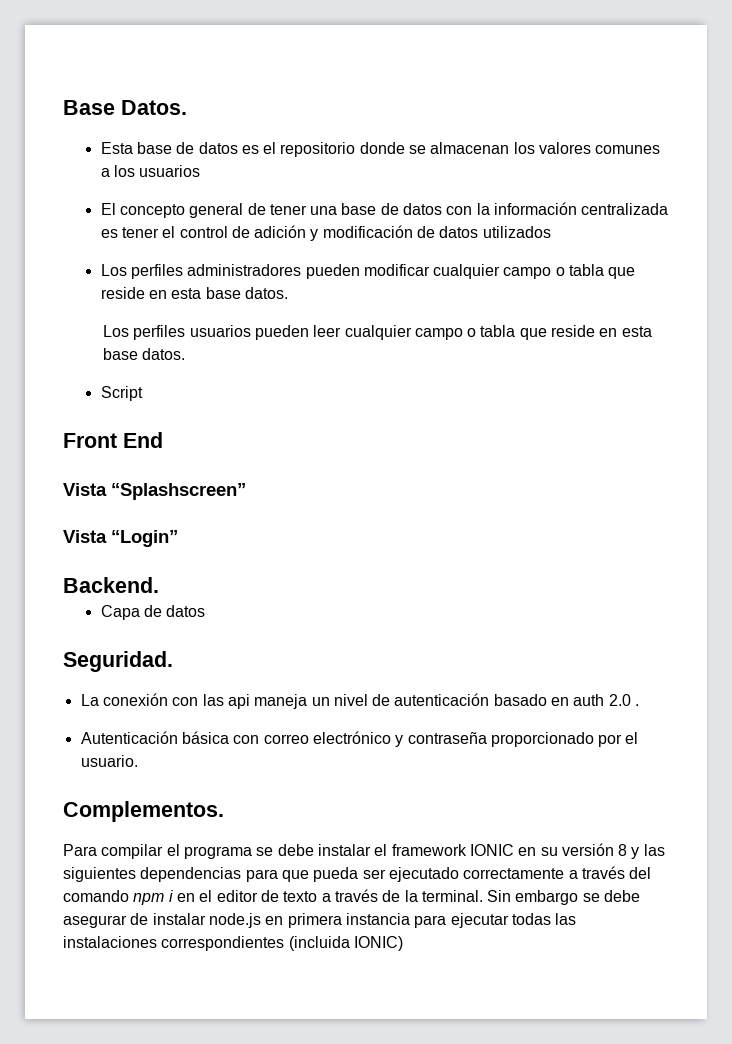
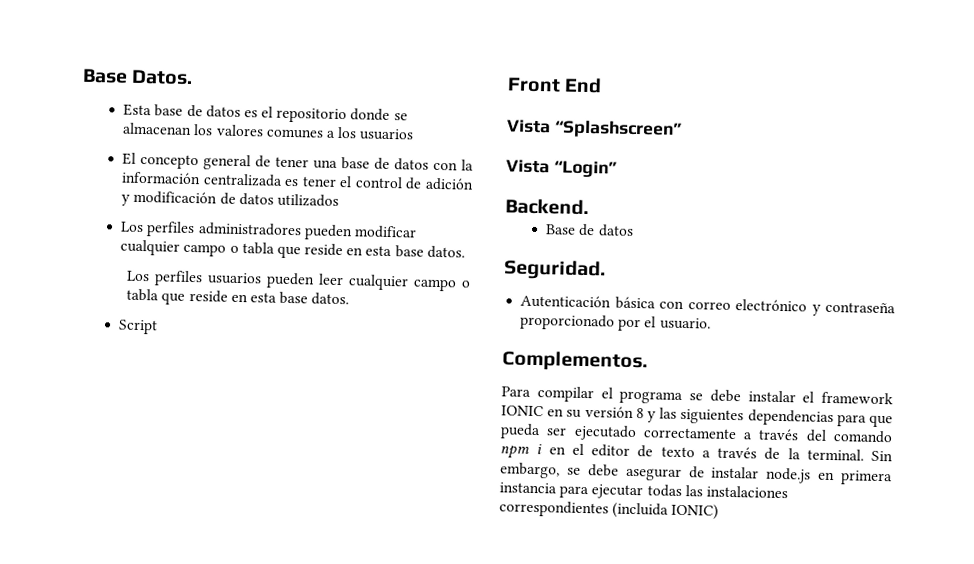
[100,605,140,620] Capa -> [545,224,577,235] Base
[80,693,640,709] // La conexión con las api maneja un nivel de autenticación basado en auth 2.0 . -> (606, 270) none
[515,890,579,905] embargo -> [500,462,560,479] embargo,

